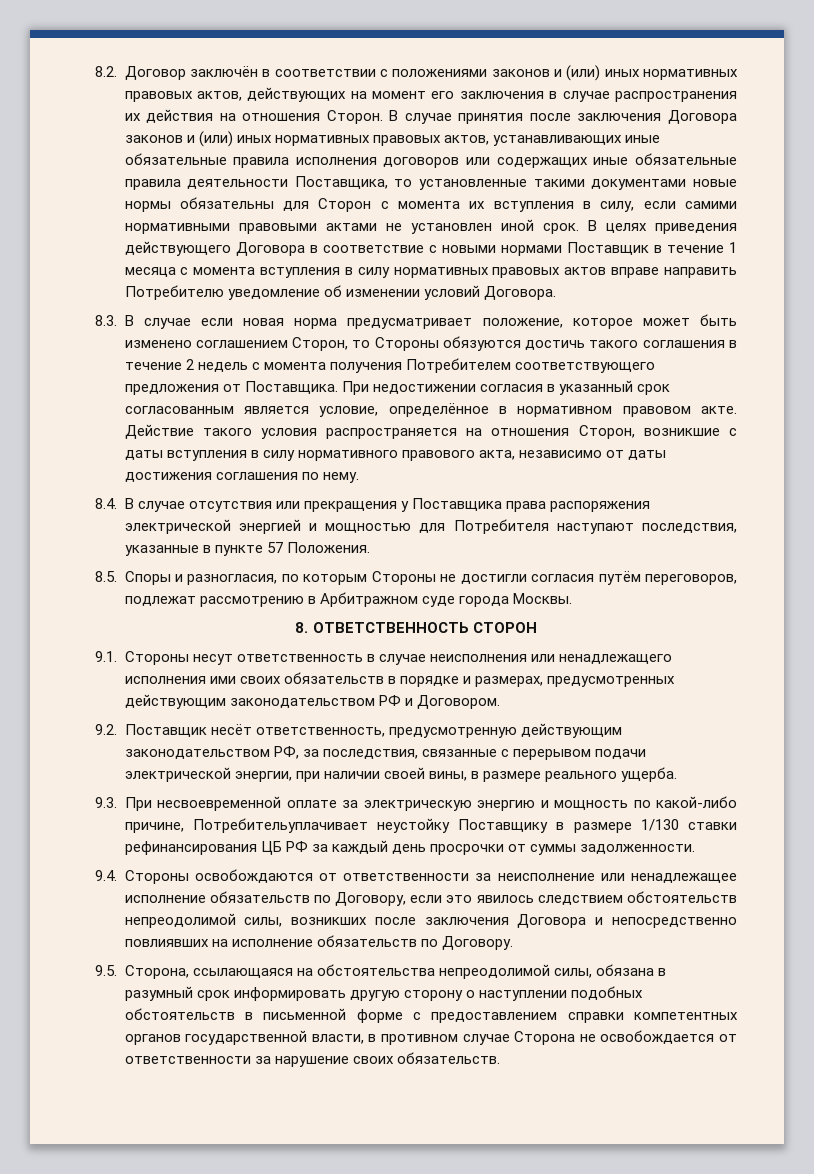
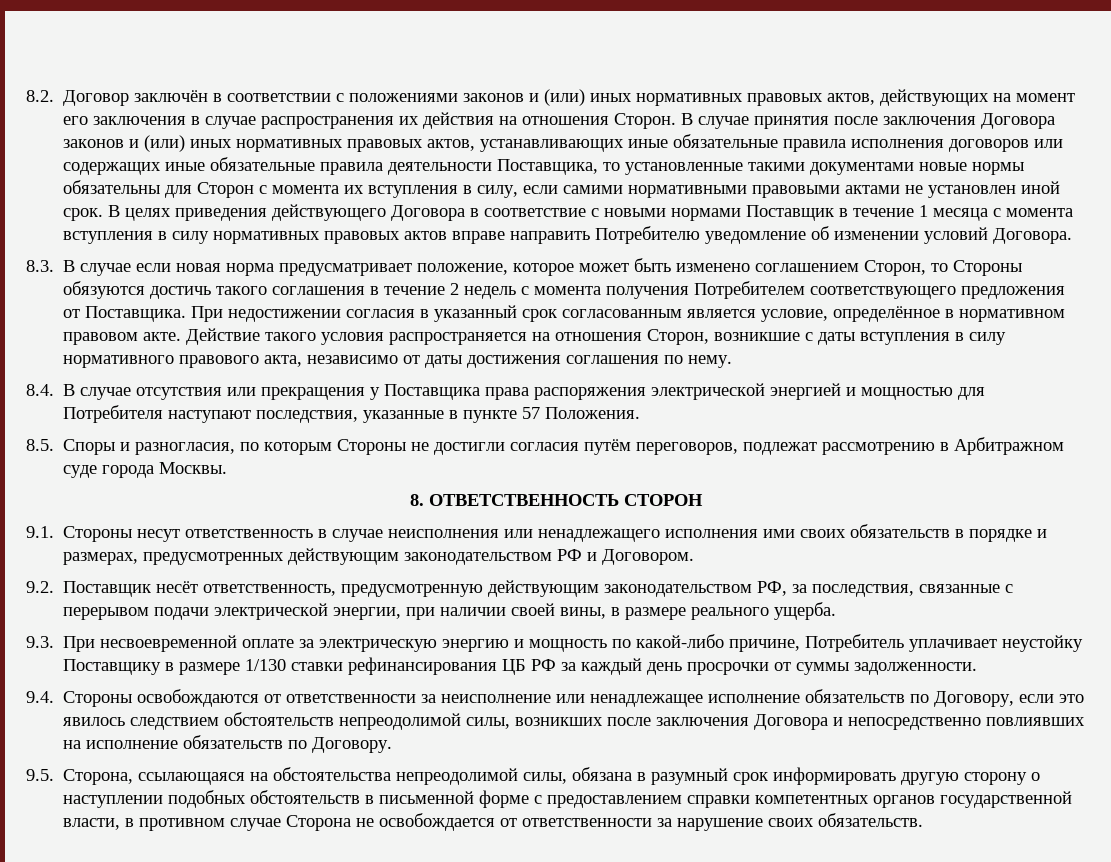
[192,818,368,833] Потребительуплачивает -> [805,634,998,652] Потребитель уплачивает

